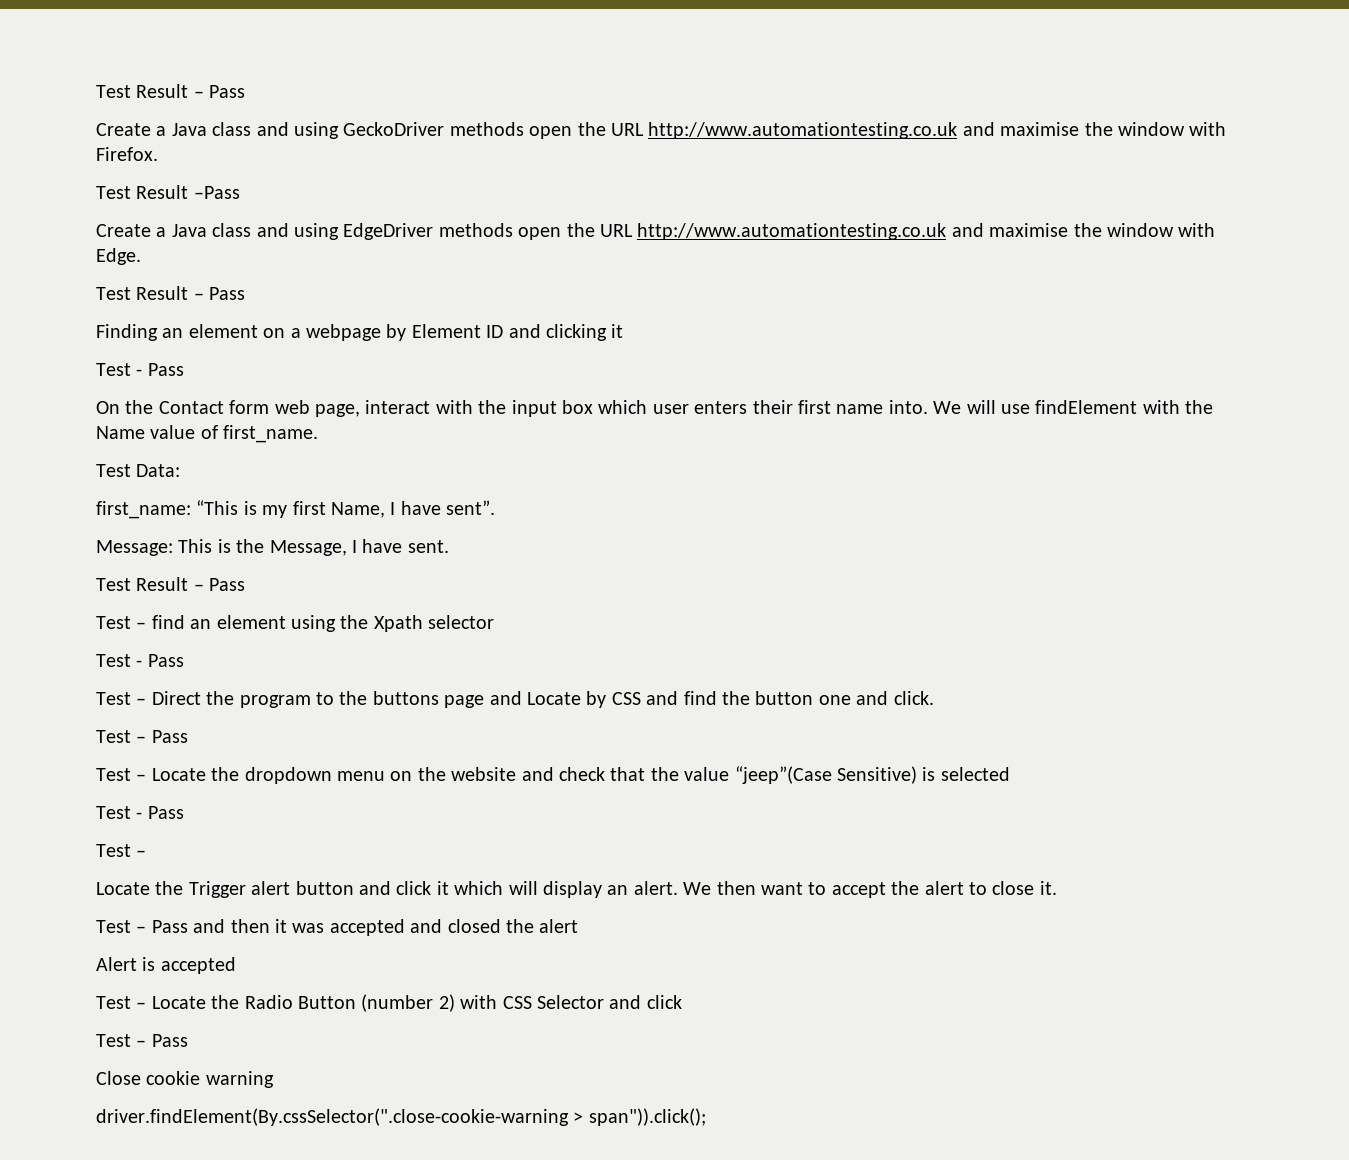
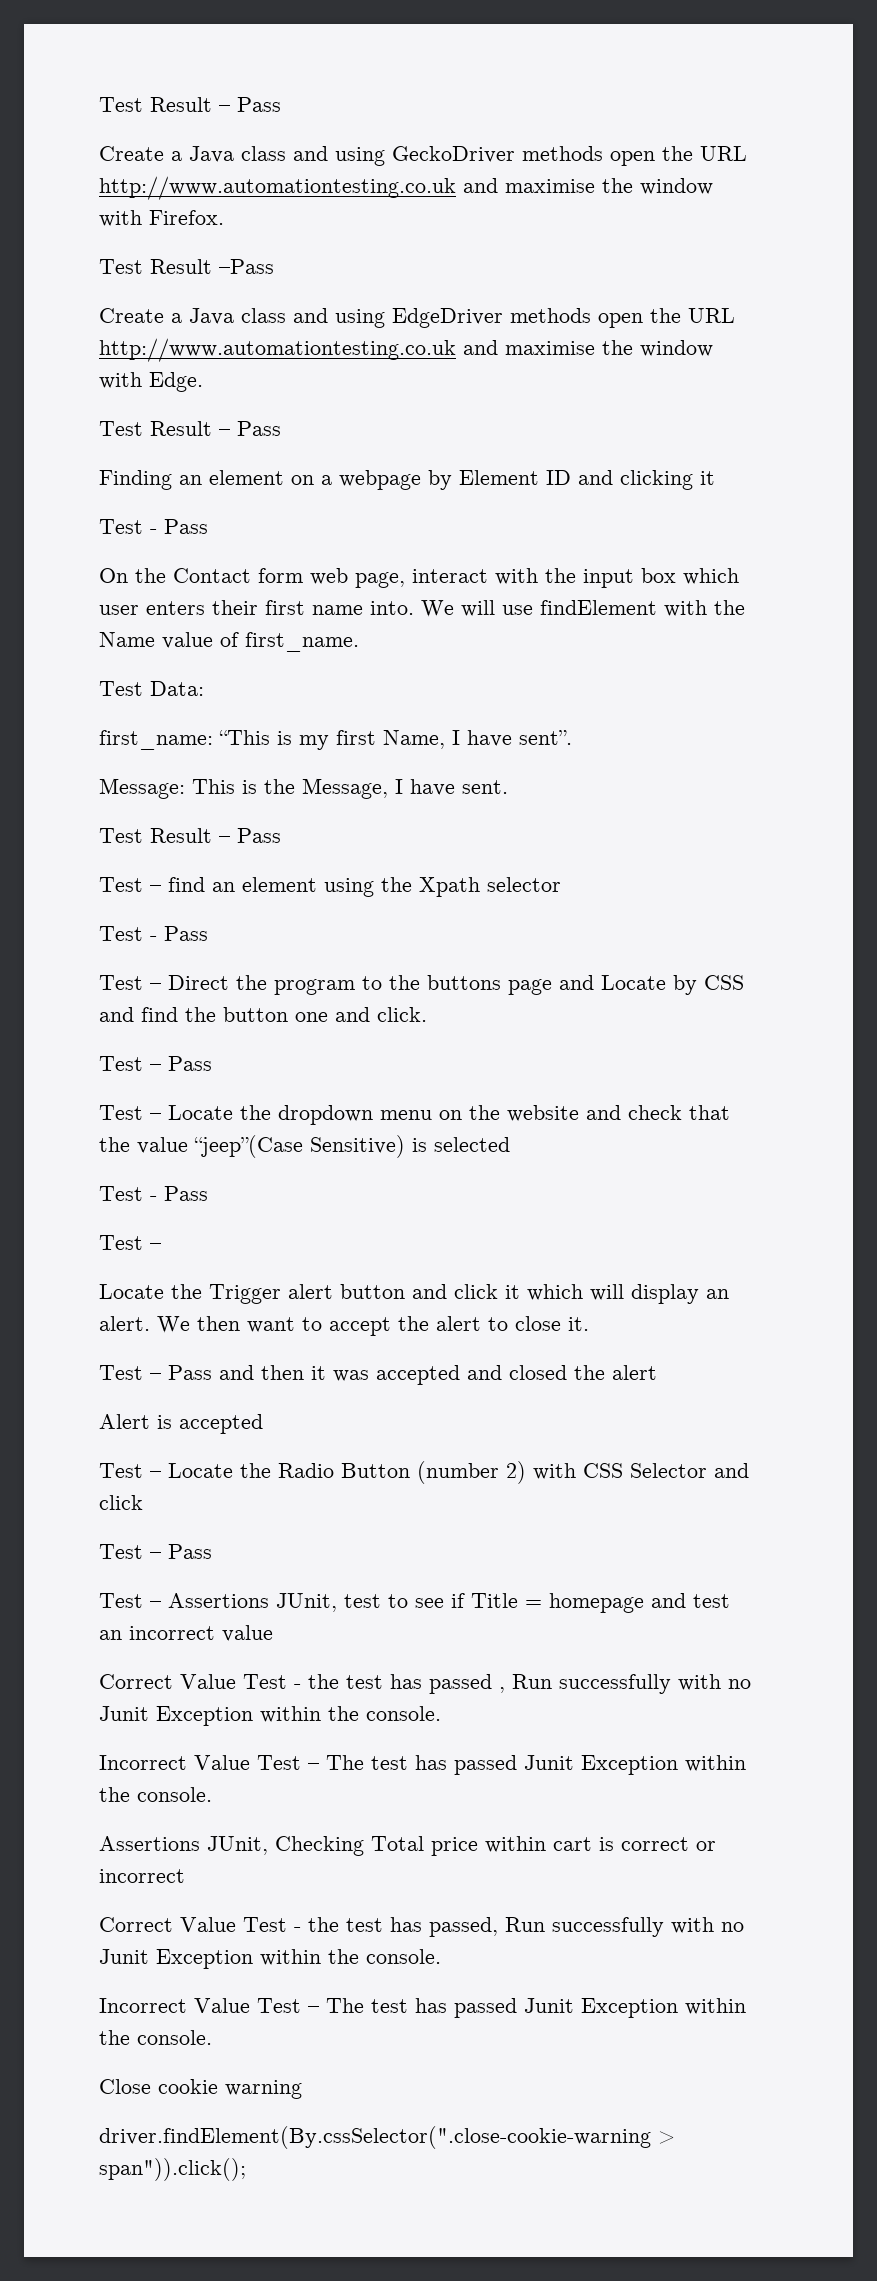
(188, 1040) none -> [99,1593,730,1613] [99,1625,273,1642] [99,1674,751,1694] [99,1706,441,1726] [99,1755,746,1775] [99,1787,212,1802] [99,1836,716,1856] [99,1869,185,1883] [99,1917,744,1937] [99,1949,441,1969] [99,1998,746,2018] [99,2030,212,2045] // Test – Assertions JUnit, test to see if Title = homepage and test an incorrect value // Correct Value Test - the test has passed , Run successfully with no Junit Exception within the console. // Incorrect Value Test – The test has passed Junit Exception within the console. // Assertions JUnit, Checking Total price within cart is correct or incorrect // Correct Value Test - the test has passed, Run successfully with no Junit Exception within the console. // Incorrect Value Test – The test has passed Junit Exception within the console.

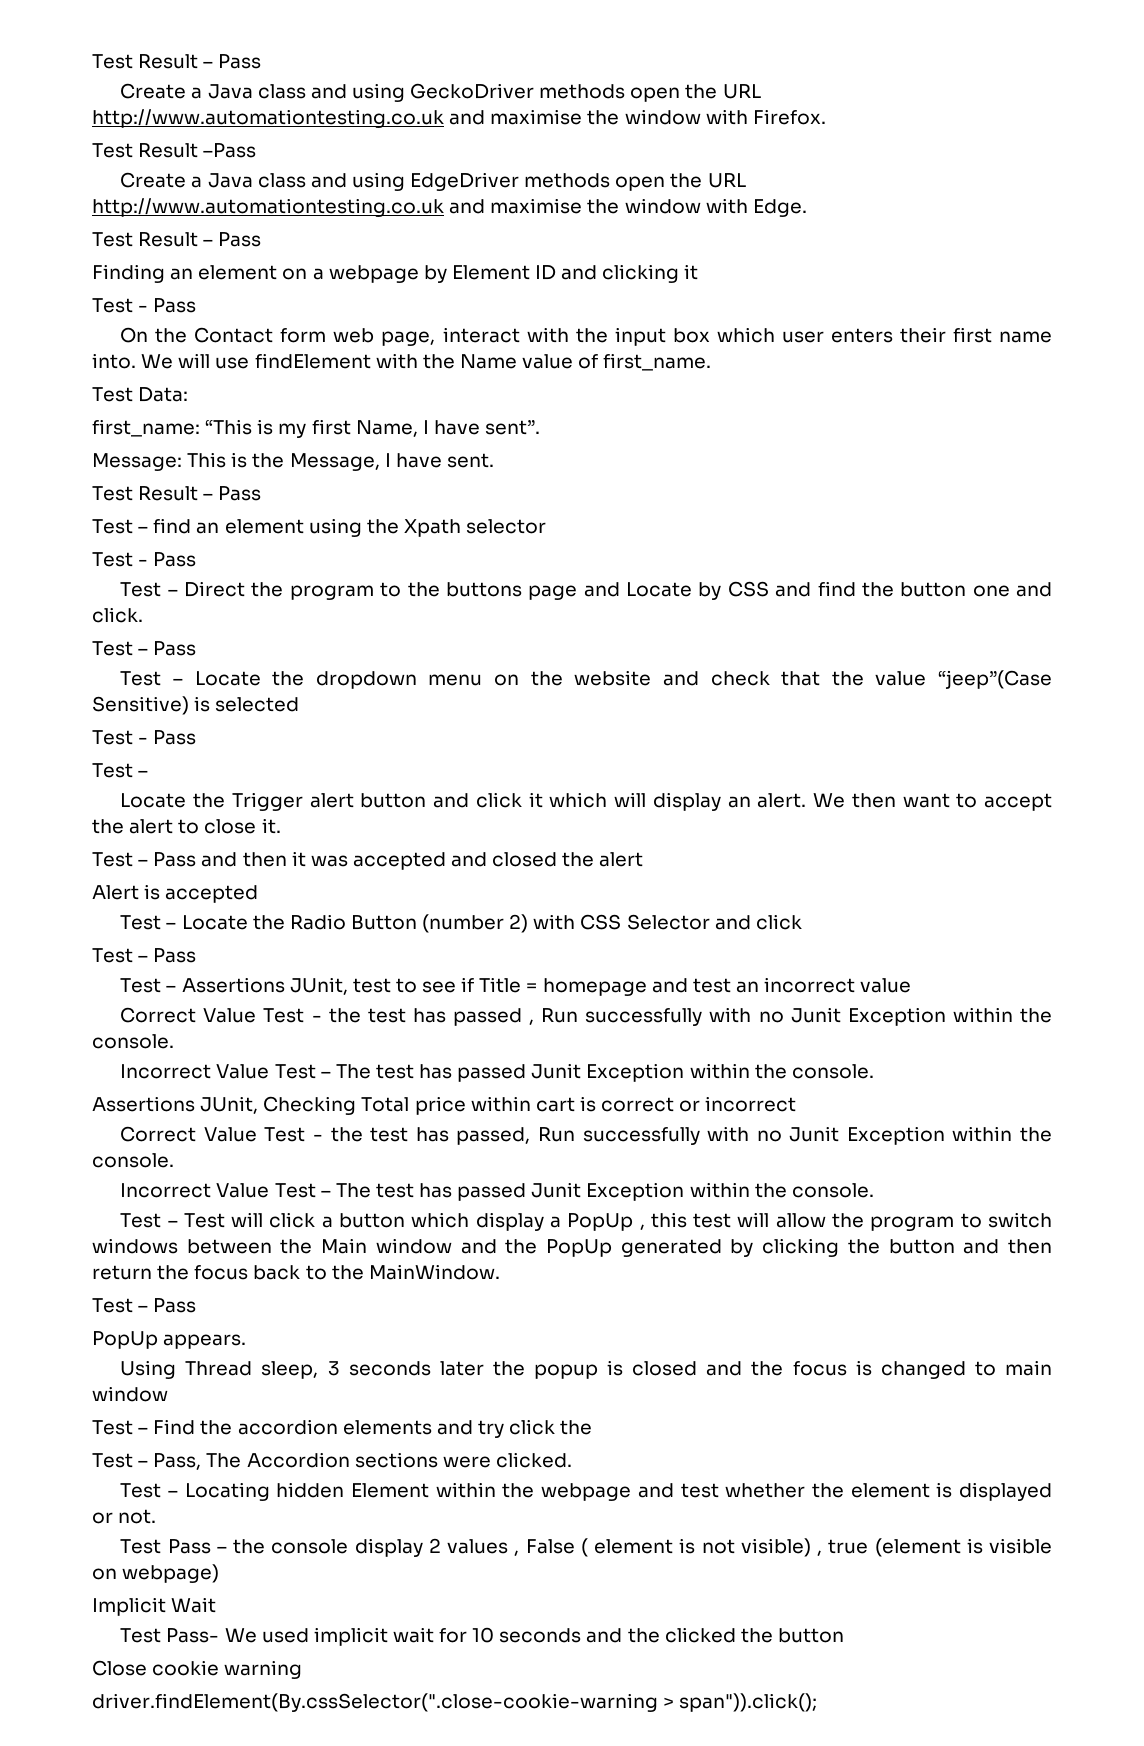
(212, 2037) none -> [120,1212,1052,1231] [92,1238,1052,1257] [92,1264,500,1280] [92,1298,197,1313] [92,1331,247,1349] [120,1360,1052,1379] [92,1386,168,1402] [92,1419,593,1438] [92,1452,572,1470] [120,1482,1052,1501] [92,1509,157,1524] [120,1538,1053,1557] [92,1564,220,1583] [92,1597,217,1616] [120,1627,844,1646] // Test – Test will click a button which display a PopUp , this test will allow the program to switch windows between the Main window and the PopUp generated by clicking the button and then return the focus back to the MainWindow. // Test – Pass // PopUp appears. // Using Thread sleep, 3 seconds later the popup is closed and the focus is changed to main window // Test – Find the accordion elements and try click the // Test – Pass, The Accordion sections were clicked. // Test – Locating hidden Element within the webpage and test whether the element is displayed or not. // Test Pass – the console display 2 values , False ( element is not visible) , true (element is visible on webpage) // Implicit Wait // Test Pass- We used implicit wait for 10 seconds and the clicked the button

